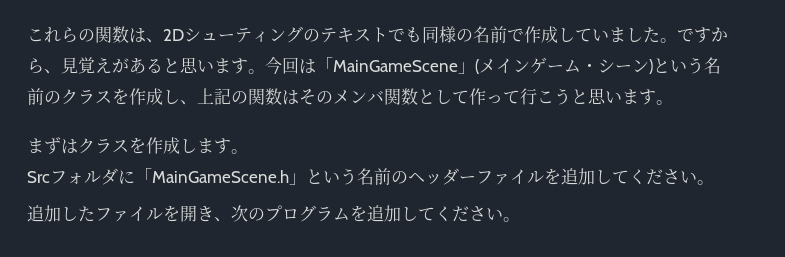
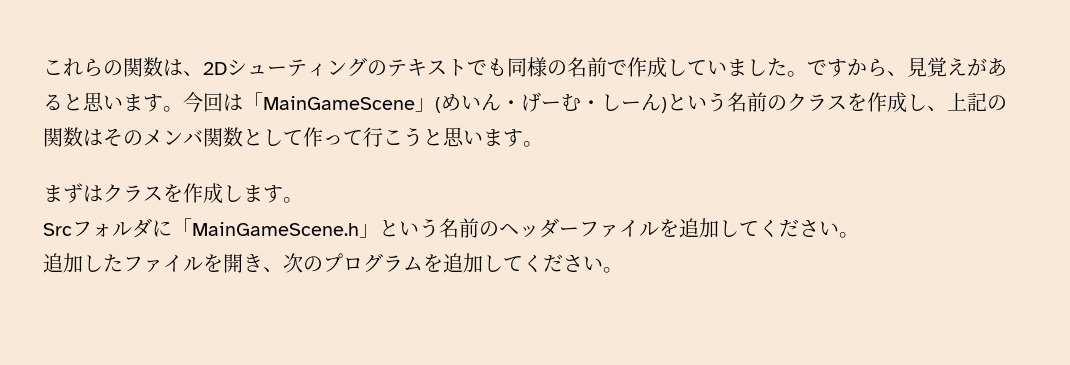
[479,57,649,74] メインゲーム・シーン -> [441,92,661,112] めいん・げーむ・しーん

